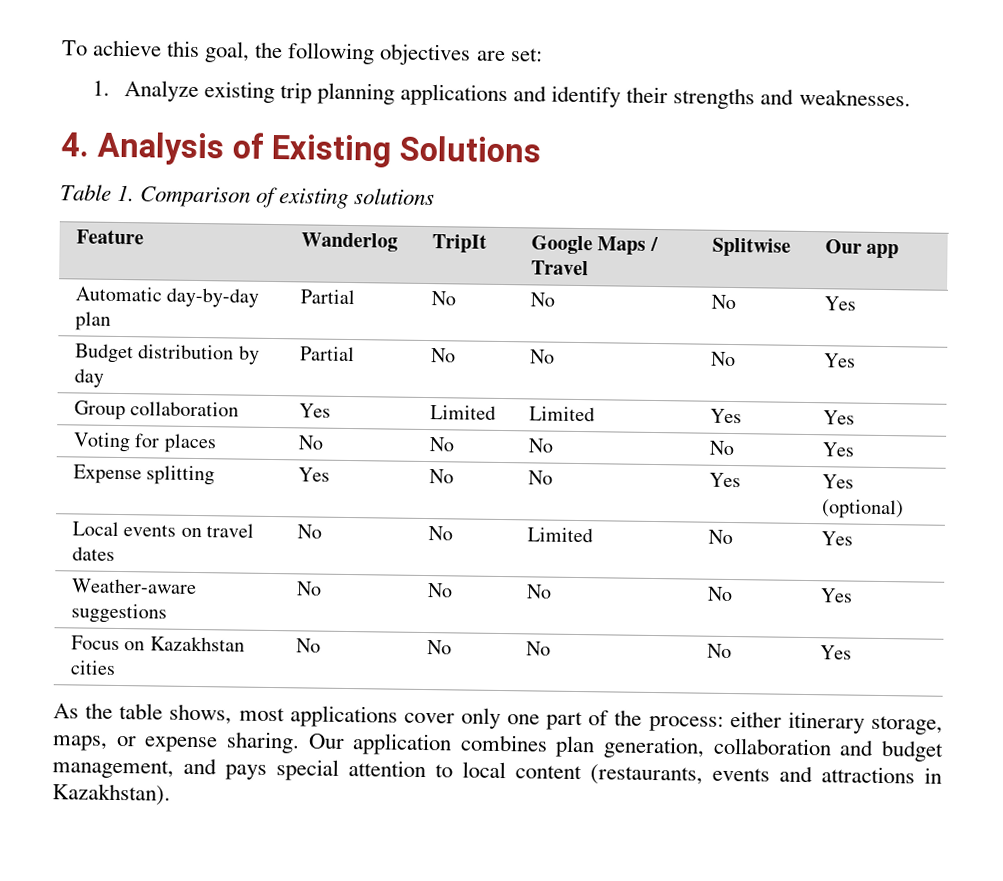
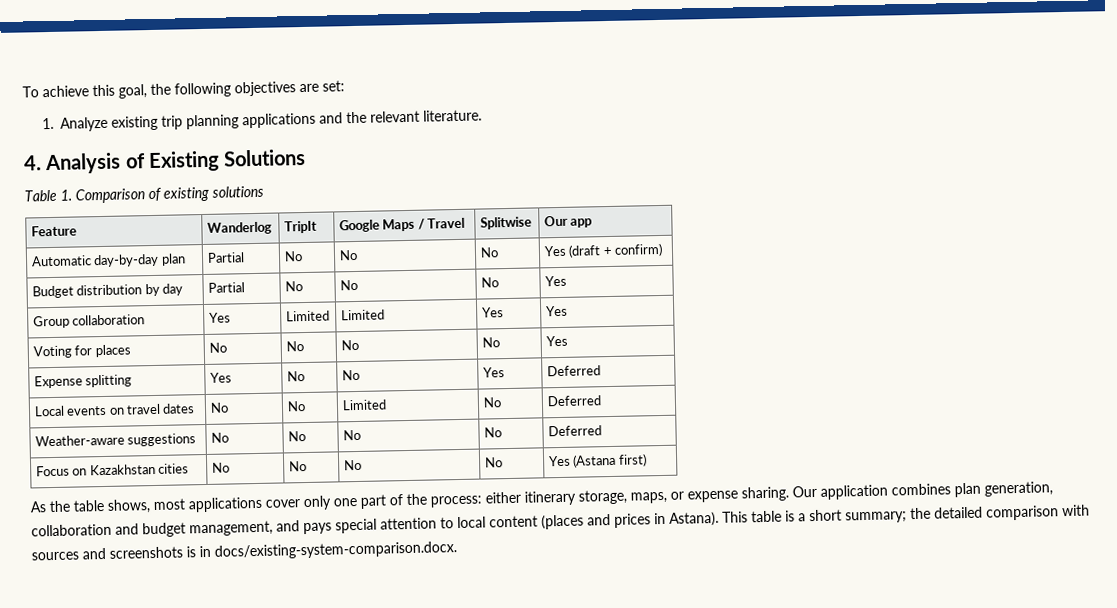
[551,85,911,110] identify their strengths and weaknesses. -> [346,109,483,124] the relevant literature.
(856, 303) none -> [568,242,664,258] (draft + confirm)
[821,474,854,489] [821,499,904,520] Yes (optional) -> [546,365,601,377] Deferred
[820,531,853,546] Yes -> [546,395,602,407] Deferred
[819,588,853,603] Yes -> [547,425,602,437] Deferred
(852, 652) none -> [572,453,647,468] (Astana first)
[590,764,942,786] [52,783,171,806] (restaurants, events and attractions in Kazakhstan). -> [541,504,1090,530] [31,541,457,561] (places and prices in Astana). This table is a short summary; the detailed comparison with sources and screenshots is in docs/existing-system-comparison.docx.

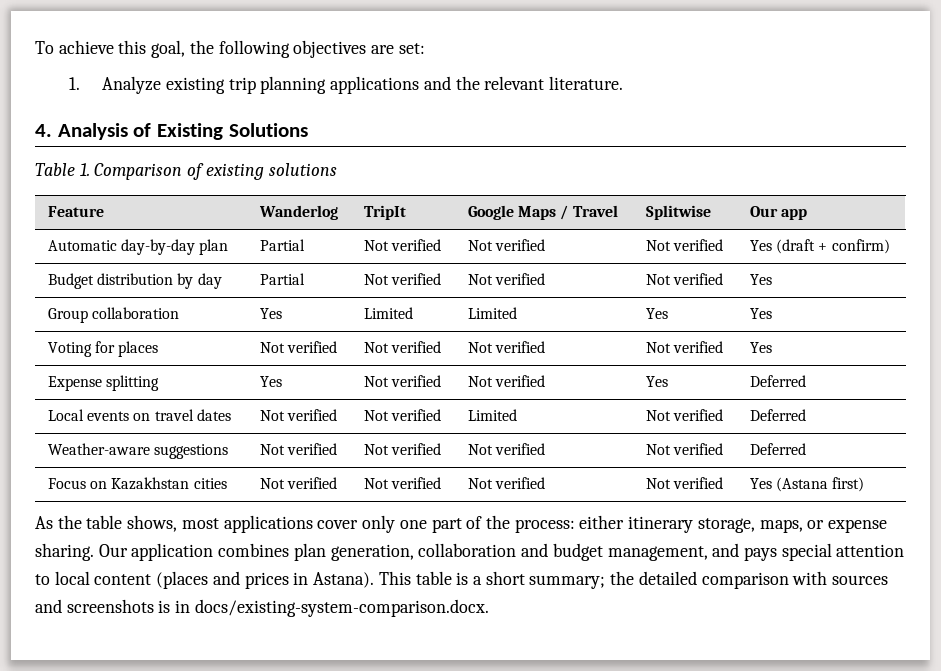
[283,251,303,262] [338,249,358,261] [479,247,499,258] No | No | No -> [363,239,441,251] [467,239,545,251] [645,239,723,251] Not verified | Not verified | Not verified
[284,281,303,292] [339,279,358,291] [480,277,499,288] No | No | No -> [363,273,441,285] [467,273,545,285] [645,273,723,285] Not verified | Not verified | Not verified
[208,342,227,353] [285,341,304,352] [340,339,359,351] [481,337,500,348] No | No | No | No -> [259,341,337,353] [363,341,441,353] [467,341,545,353] [645,341,723,353] Not verified | Not verified | Not verified | Not verified
[286,371,305,382] [341,369,360,381] No | No -> [363,375,441,387] [467,375,545,387] Not verified | Not verified
[209,402,229,413] [286,401,306,412] [341,399,387,411] [482,397,502,408] No | No | Limited | No -> [259,409,337,421] [363,409,441,421] [467,409,517,421] [645,409,723,421] Not verified | Not verified | Limited | Not verified
[210,432,229,443] [287,431,306,442] [342,429,361,441] [483,427,502,438] No | No | No | No -> [259,443,337,455] [363,443,441,455] [467,443,545,455] [645,443,723,455] Not verified | Not verified | Not verified | Not verified
[211,462,230,473] [288,461,307,472] [343,459,362,471] [484,457,503,468] No | No | No | No -> [259,477,337,489] [363,477,441,489] [467,477,545,489] [645,477,723,489] Not verified | Not verified | Not verified | Not verified

